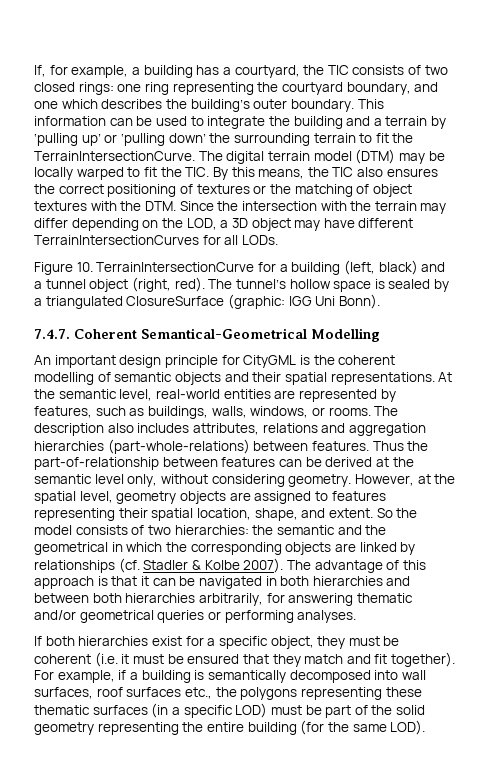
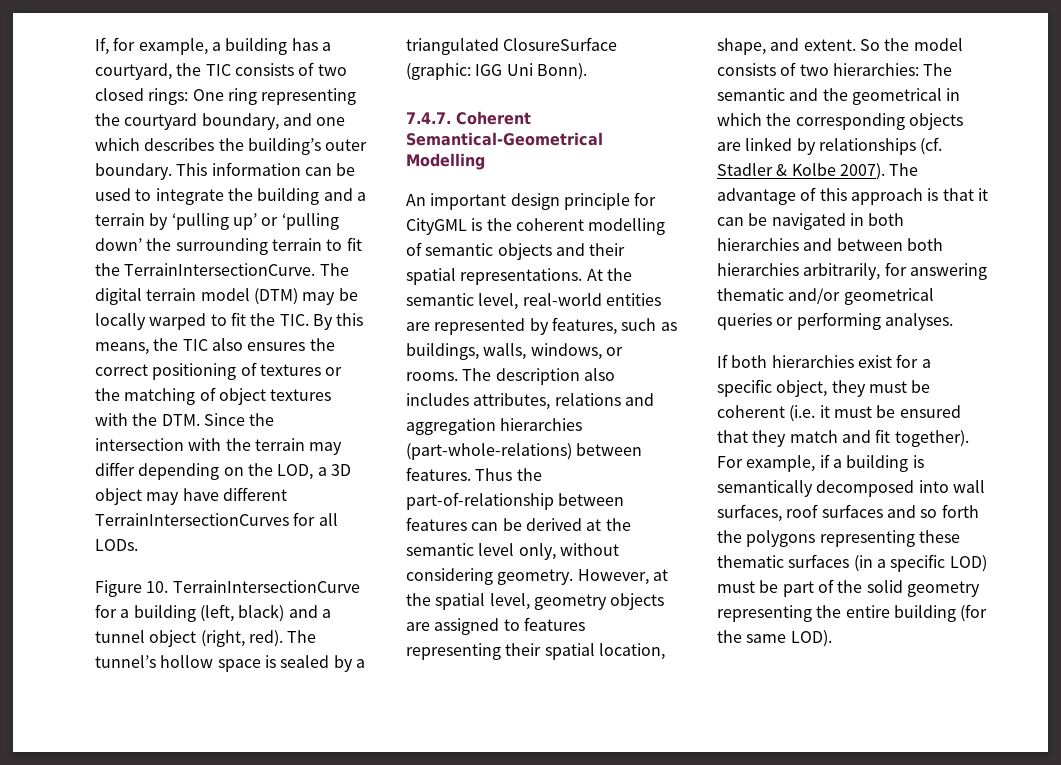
[117,84,142,92] one -> [192,89,224,101] One
[252,525,274,535] the -> [923,63,953,76] The
[184,687,212,699] etc., -> [886,504,979,518] and so forth

